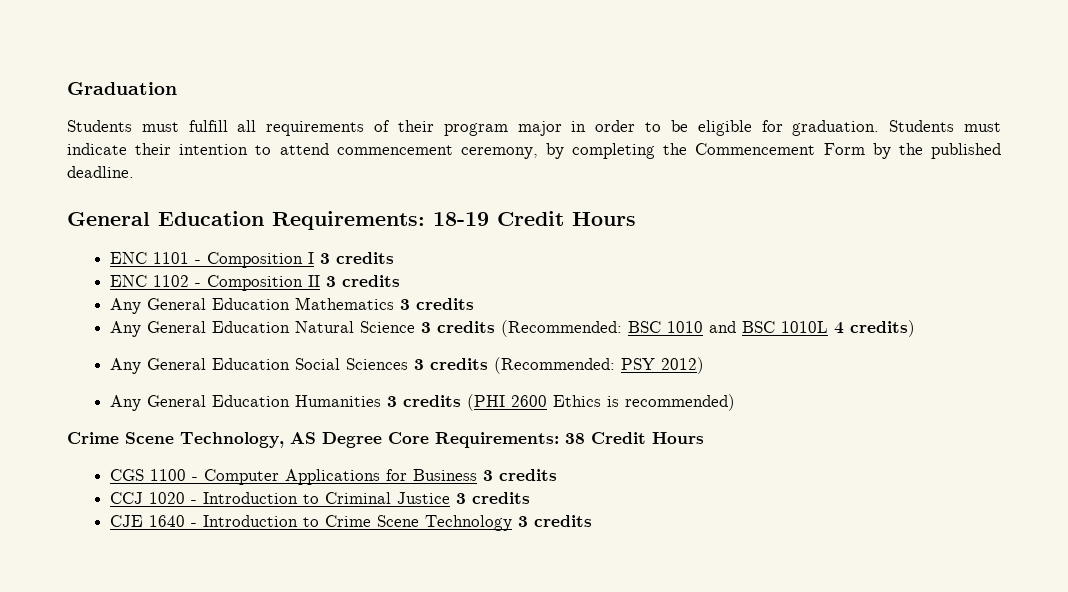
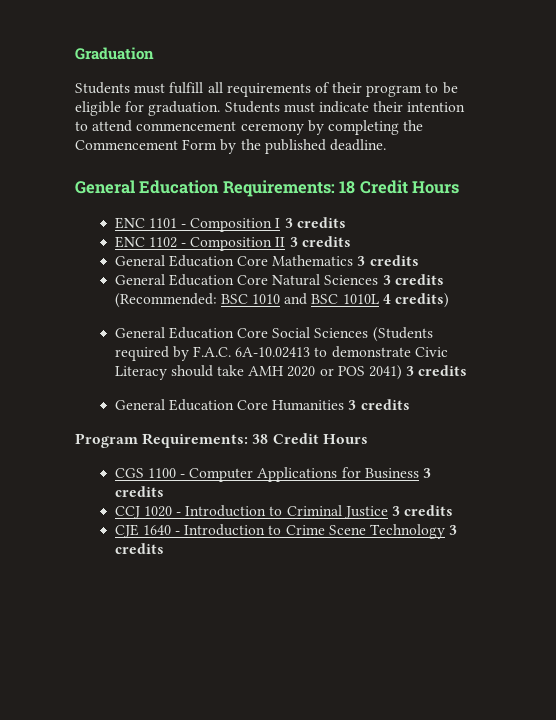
[517,120,636,136] major in order -> (423, 91) none
[460,147,538,159] ceremony, -> [240,123,304,135] ceremony
[433,212,489,226] 18-19 -> [339,181,356,194] 18
[110,298,291,314] Any General Education -> [114,255,269,267] General Education Core
[110,321,416,337] Any General Education Natural Science -> [114,274,379,286] General Education Core Natural Sciences
[110,358,291,374] Any General Education -> [114,327,269,339] General Education Core
[414,357,705,374] [110,395,291,411] 3 credits (Recommended: PSY 2012) // Any General Education -> [372,327,433,342] [114,346,448,361] [114,365,468,380] [114,399,269,411] (Students required by F.A.C. 6A-10.02413 to demonstrate Civic Literacy should take AMH 2020 or POS 2041) 3 credits // General Education Core
[467,394,736,411] [67,432,429,448] (PHI 2600 Ethics is recommended) // Crime Scene Technology, AS Degree Core -> [75,433,138,448] // Program

